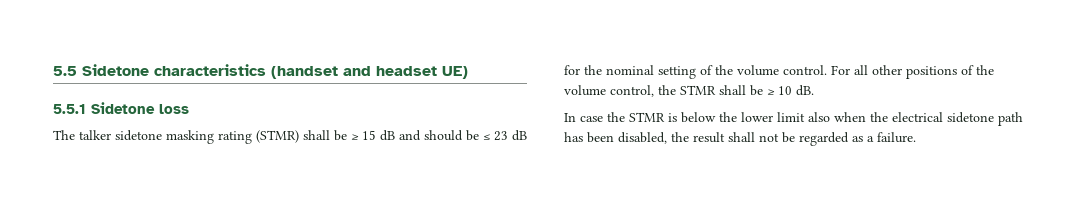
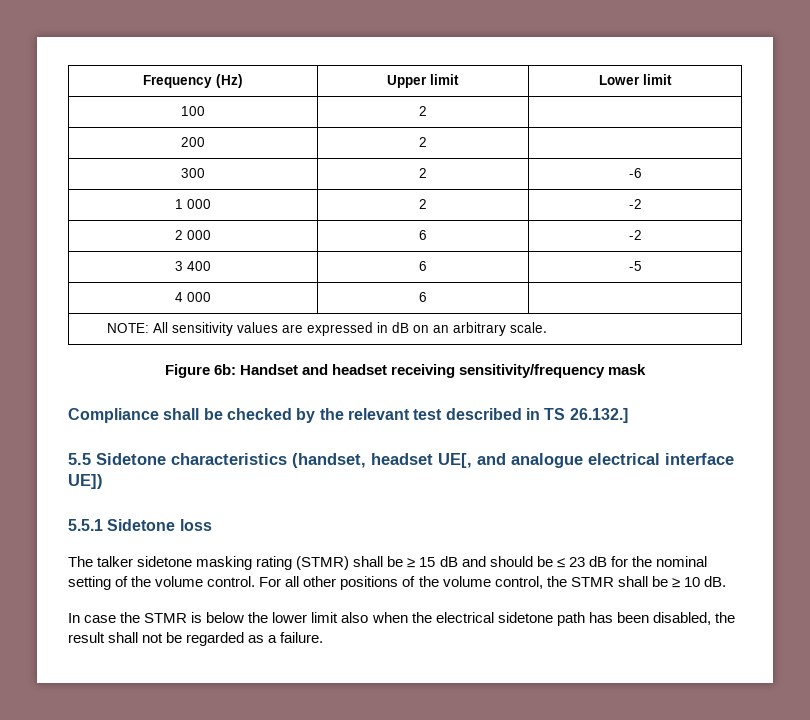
[53,64,468,79] 5.5 Sidetone characteristics (handset and headset UE) -> [143,74,243,88] [387,74,459,88] [598,74,672,85] [181,106,205,116] [419,106,427,116] [181,137,205,147] [419,137,427,147] [181,168,205,178] [419,168,427,178] [628,168,642,178] [175,199,211,209] [419,199,427,209] [628,199,642,209] [175,230,211,240] [419,230,427,240] [628,230,642,240] [175,261,211,271] [419,261,427,271] [628,261,642,271] [175,292,211,302] [419,292,427,302] [106,322,547,336] [164,364,647,378] [68,408,628,423] [68,453,734,468] [68,474,103,489] Frequency (Hz) | Upper limit | Lower limit // 100 | 2 | // 200 | 2 | // 300 | 2 | -6 // 1 000 | 2 | -2 // 2 000 | 6 | -2 // 3 400 | 6 | -5 // 4 000 | 6 | // NOTE: All sensitivity values are expressed in dB on an arbitrary scale. // Figure 6b: Handset and headset receiving sensitivity/frequency mask // Compliance shall be checked by the relevant test described in TS 26.132.] // 5.5 Sidetone characteristics (handset, headset UE[, and analogue electrical interface UE])

